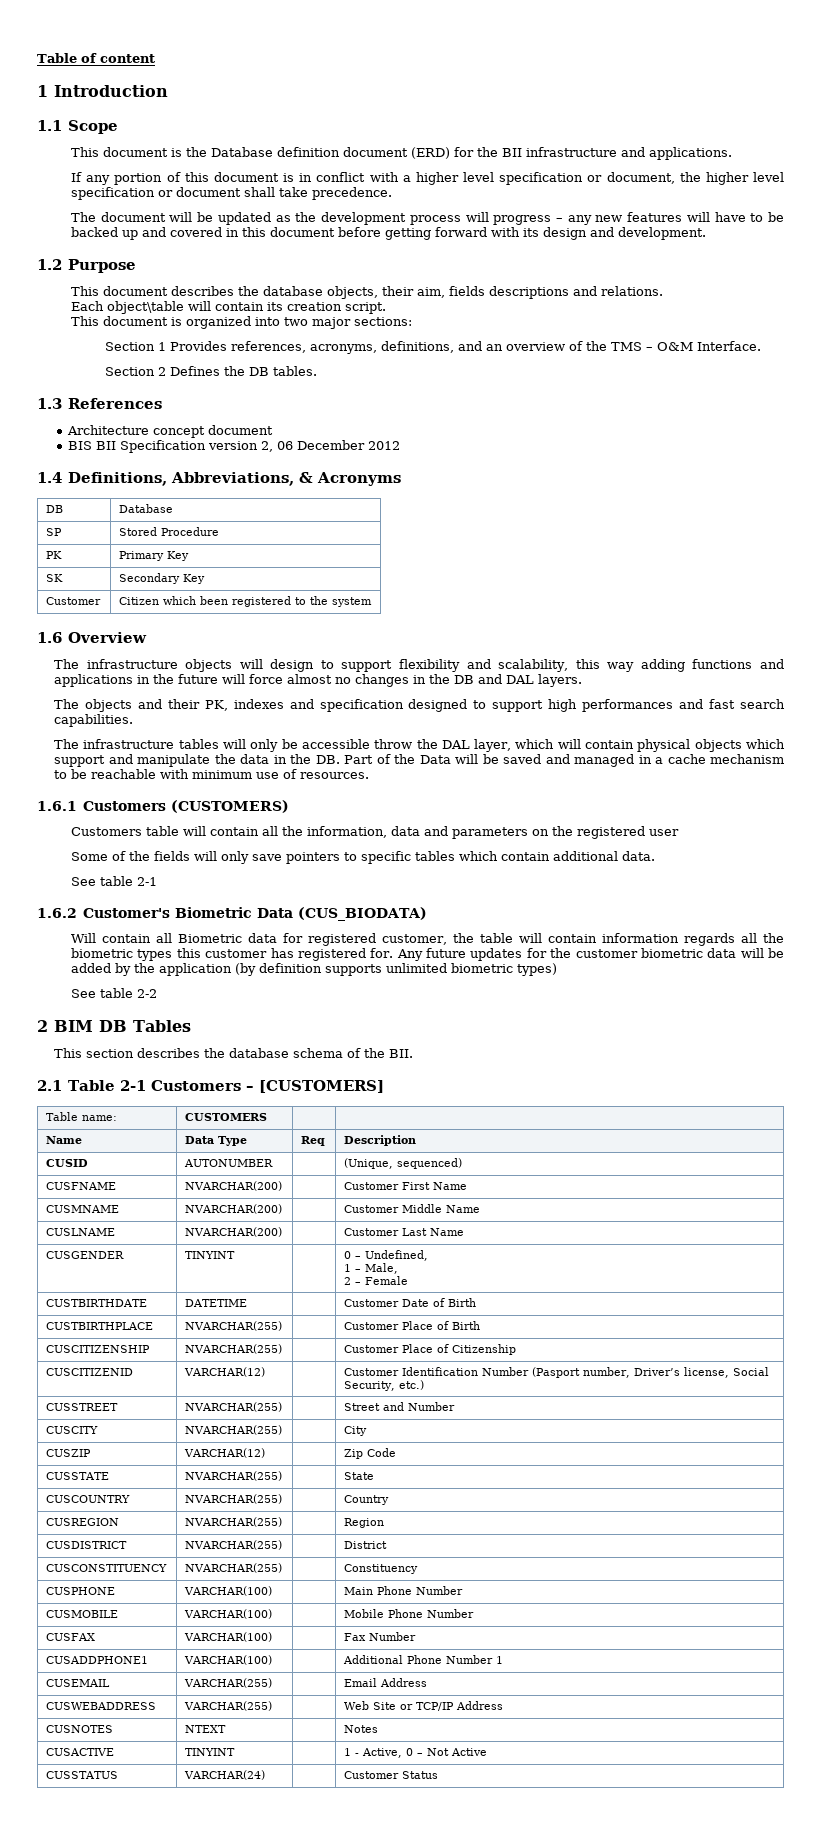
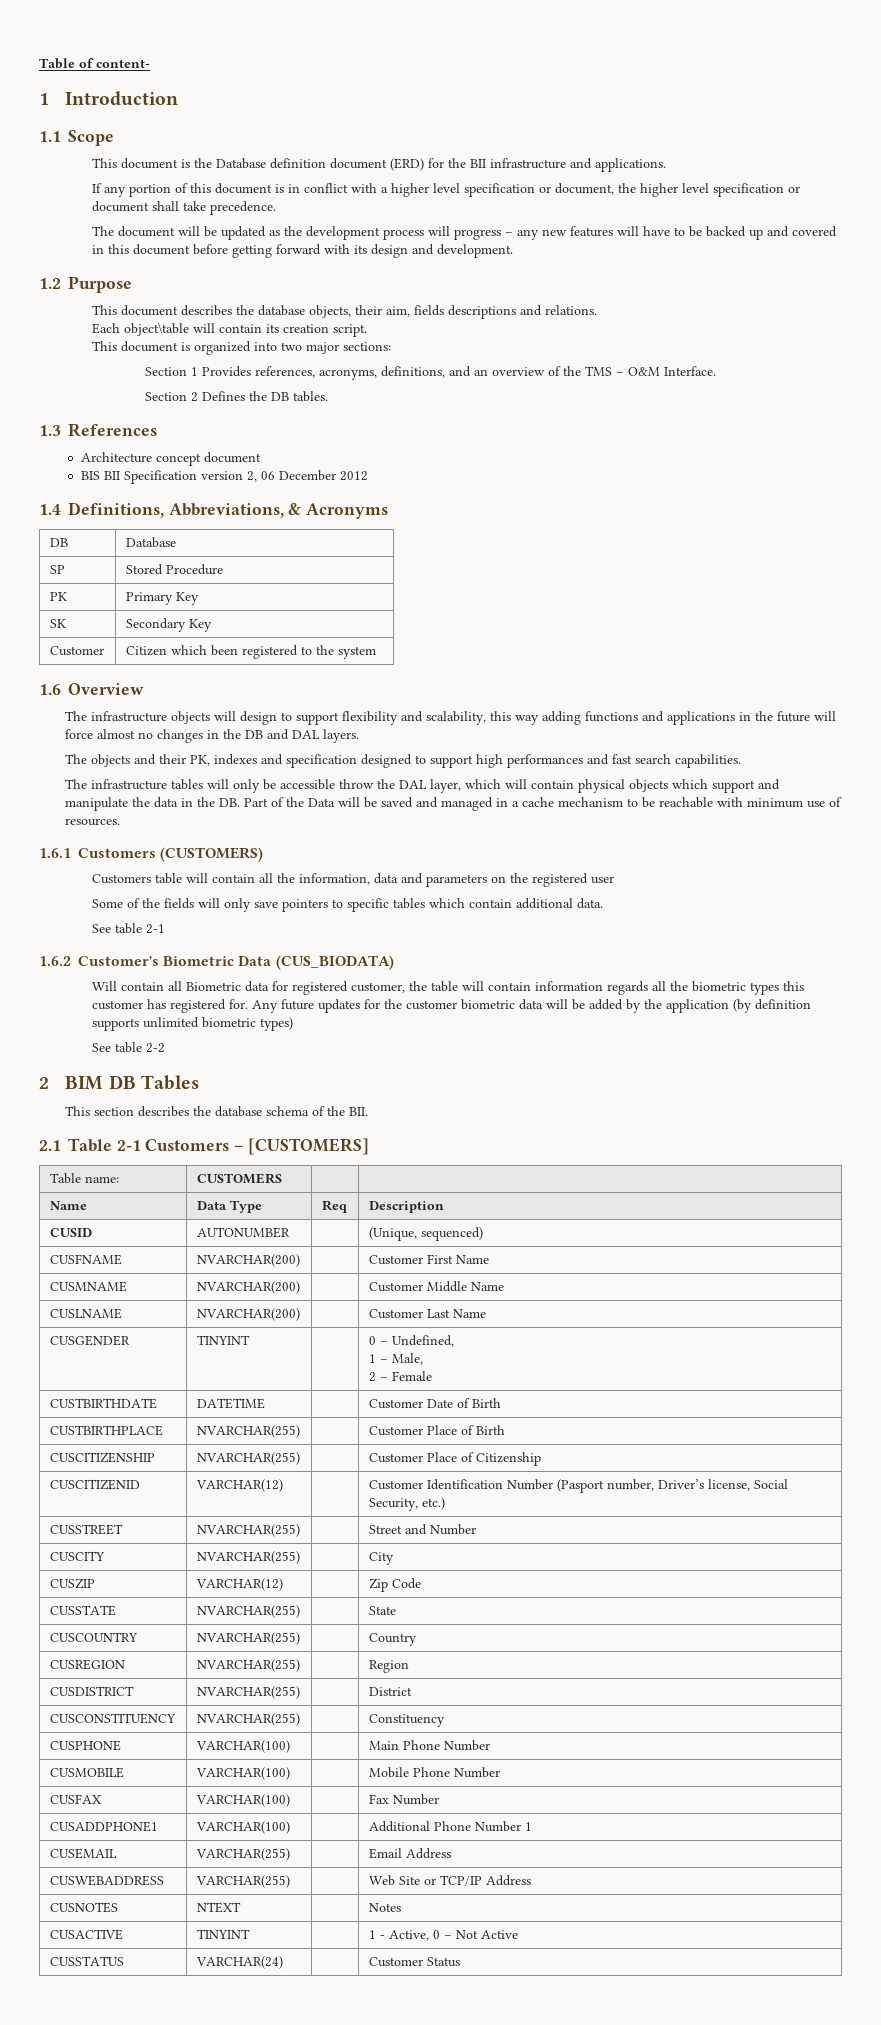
[99,54,155,63] content -> [96,59,150,68] content-

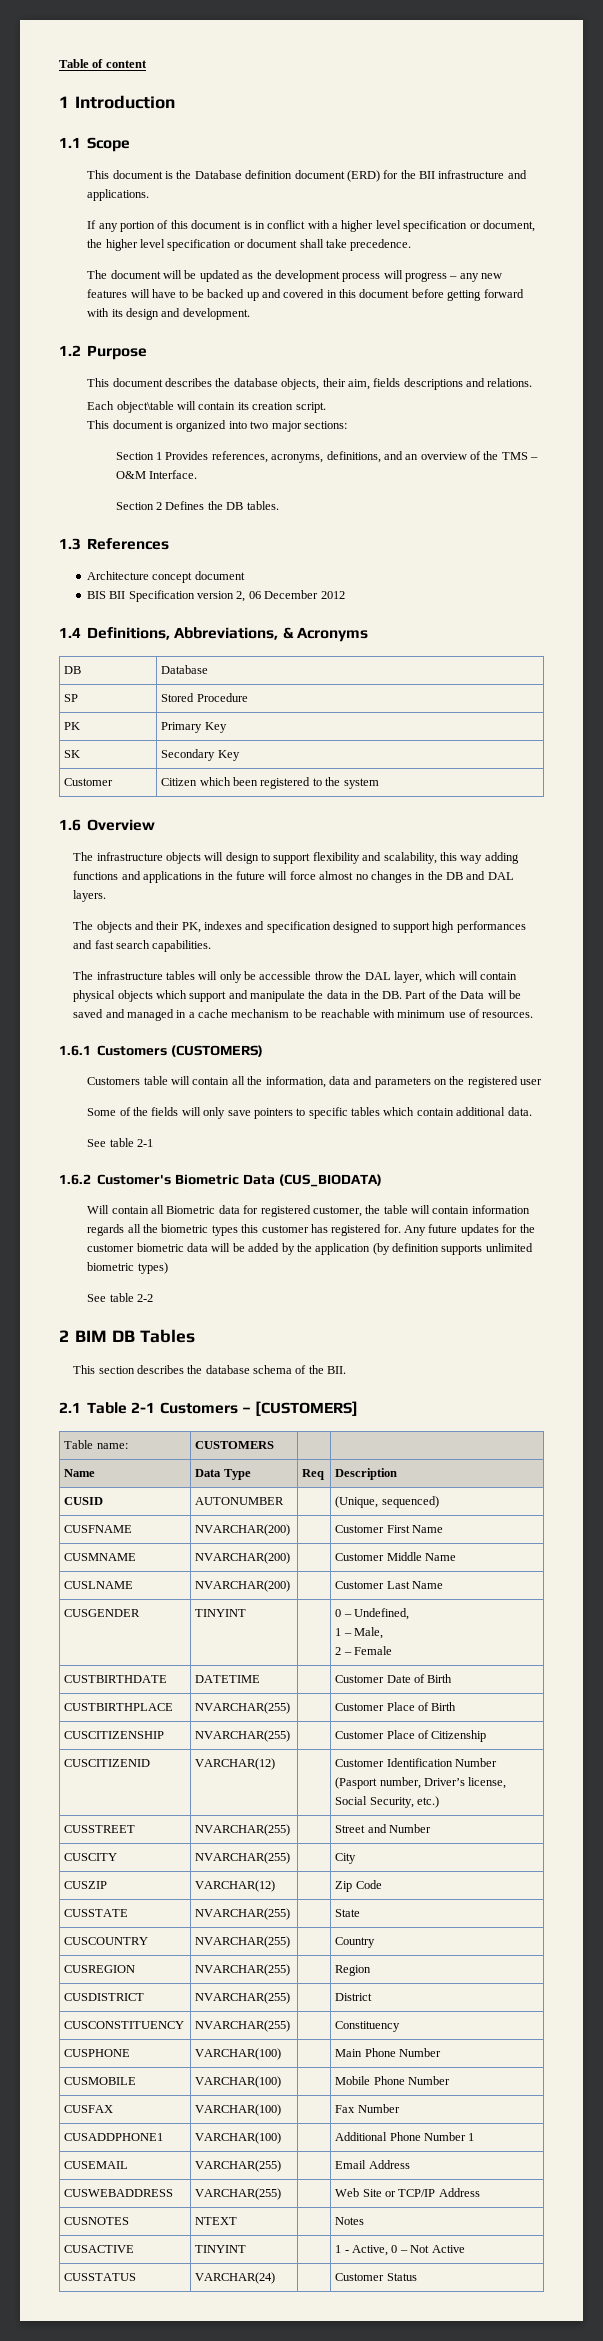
[96,59,150,68] content- -> [105,60,147,68] content

